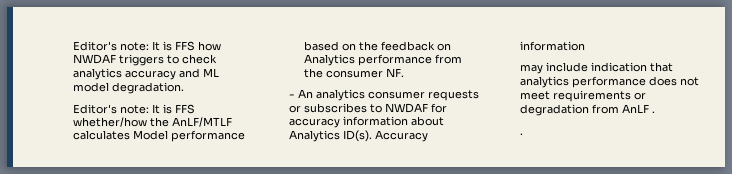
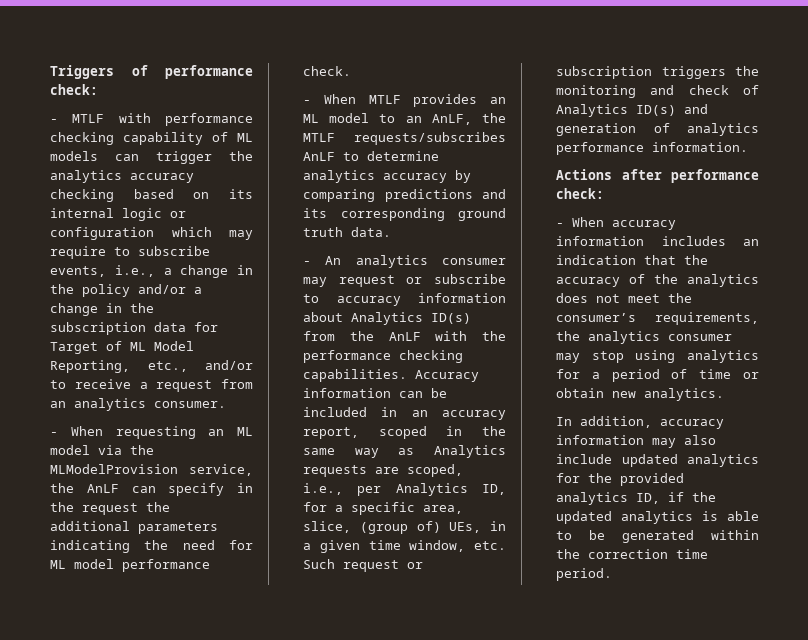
[73,41,222,51] [73,54,218,66] [73,68,220,80] [73,82,185,94] [73,104,196,114] [73,117,233,127] [73,130,246,142] [304,41,452,51] [304,54,463,66] [304,68,405,78] [289,89,480,101] [289,103,448,113] [289,116,445,128] [289,130,429,142] [520,41,586,51] [520,62,674,74] [520,76,700,88] [520,90,647,102] [520,104,656,116] [520,133,524,135] Editor's note: It is FFS how NWDAF triggers to check analytics accuracy and ML model degradation. // Editor's note: It is FFS whether/how the AnLF/MTLF calculates Model performance based on the feedback on Analytics performance from the consumer NF. // - An analytics consumer requests or subscribes to NWDAF for accuracy information about Analytics ID(s). Accuracy information // may include indication that analytics performance does not meet requirements or degradation from AnLF . // . -> [49,65,253,79] [49,84,98,95] [49,113,253,126] [49,132,253,145] [49,151,253,164] [49,170,194,183] [49,189,253,202] [49,208,186,221] [49,227,253,240] [49,246,210,259] [49,265,253,278] [49,284,202,297] [49,303,154,316] [49,322,218,335] [49,341,194,354] [49,360,253,373] [49,379,253,392] [49,398,226,411] [49,426,253,439] [49,445,154,455] [49,464,253,476] [49,483,253,496] [49,502,170,515] [49,521,218,534] [49,540,253,553] [49,559,210,572] [302,66,351,76] [302,94,506,107] [302,113,506,125] [302,132,506,145] [302,151,439,161] [302,170,471,183] [302,189,506,202] [302,208,506,221] [302,227,391,237] [302,255,506,268] [302,274,506,287] [302,293,506,306] [302,312,471,325] [302,331,506,341] [302,350,463,363] [302,369,479,382] [302,388,447,398] [302,407,506,420] [302,426,506,439] [302,445,506,458] [302,464,463,477] [302,483,506,496] [302,502,463,515] [302,521,506,534] [302,540,506,553] [302,559,423,572] [555,66,759,79] [555,85,759,98] [555,104,708,117] [555,123,759,136] [555,142,748,155] [555,169,759,183] [555,188,604,199] [555,217,676,230] [555,236,759,246] [555,255,708,265] [555,274,759,287] [555,293,692,303] [555,312,759,325] [555,331,732,344] [555,350,759,363] [555,369,759,382] [555,388,724,401] [555,416,724,429] [555,435,716,448] [555,454,759,467] [555,473,684,486] [555,492,716,505] [555,511,759,524] [555,530,759,543] [555,549,708,559] [555,568,612,581] Triggers of performance check: // - MTLF with performance checking capability of ML models can trigger the analytics accuracy checking based on its internal logic or configuration which may require to subscribe events, i.e., a change in the policy and/or a change in the subscription data for Target of ML Model Reporting, etc., and/or to receive a request from an analytics consumer. // - When requesting an ML model via the MLModelProvision service, the AnLF can specify in the request the additional parameters indicating the need for ML model performance check. // - When MTLF provides an ML model to an AnLF, the MTLF requests/subscribes AnLF to determine analytics accuracy by comparing predictions and its corresponding ground truth data. // - An analytics consumer may request or subscribe to accuracy information about Analytics ID(s) from the AnLF with the performance checking capabilities. Accuracy information can be included in an accuracy report, scoped in the same way as Analytics requests are scoped, i.e., per Analytics ID, for a specific area, slice, (group of) UEs, in a given time window, etc. Such request or subscription triggers the monitoring and check of Analytics ID(s) and generation of analytics performance information. // Actions after performance check: // - When accuracy information includes an indication that the accuracy of the analytics does not meet the consumer’s requirements, the analytics consumer may stop using analytics for a period of time or obtain new analytics. // In addition, accuracy information may also include updated analytics for the provided analytics ID, if the updated analytics is able to be generated within the correction time period.

